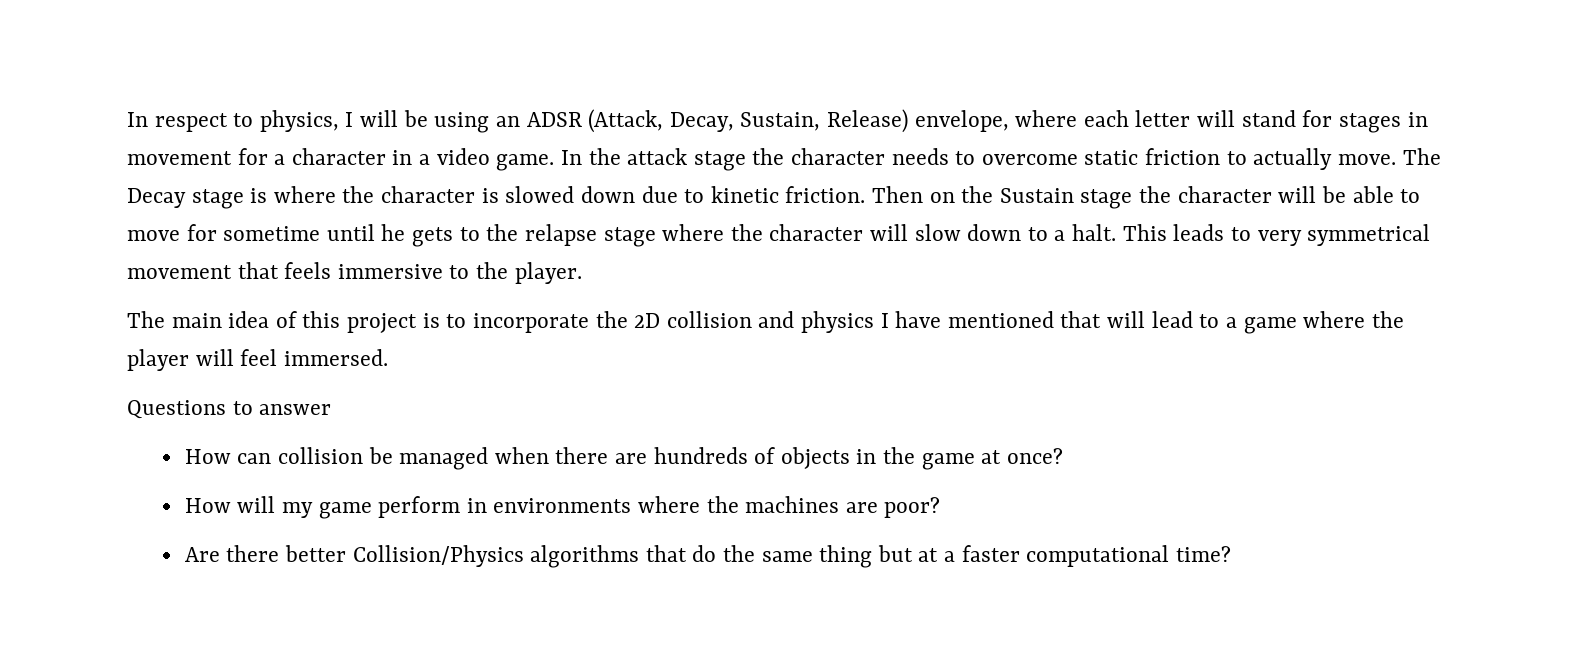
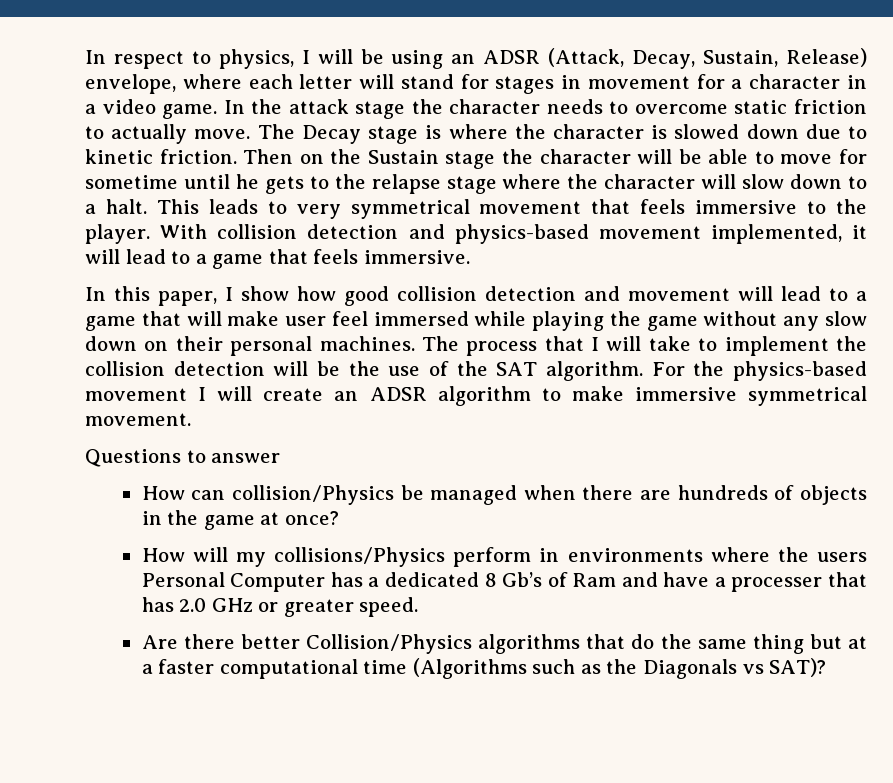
[127,311,1404,334] [127,349,388,371] // The main idea of this project is to incorporate the 2D collision and physics I have mentioned that will lead to a game where the player will feel immersed. -> [160,224,867,244] [85,249,470,269] [85,286,867,306] [85,311,868,331] [85,336,867,356] [85,361,867,381] [85,386,868,406] [85,413,191,426] With collision detection and physics-based movement implemented, it will lead to a game that feels immersive. // In this paper, I show how good collision detection and movement will lead to a game that will make user feel immersed while playing the game without any slow down on their personal machines. The process that I will take to implement the collision detection will be the use of the SAT algorithm. For the physics-based movement I will create an ADSR algorithm to make immersive symmetrical movement.
[277,447,363,464] collision -> [231,485,394,505] collision/Physics
[318,502,372,519] game -> [274,547,446,567] collisions/Physics
[745,496,941,518] machines are poor? -> [817,552,867,562] [141,572,868,592] [141,597,419,617] users Personal Computer has a dedicated 8 Gb’s of Ram and have a processer that has 2.0 GHz or greater speed.
[1175,546,1231,562] time? -> [363,658,827,679] time (Algorithms such as the Diagonals vs SAT)?

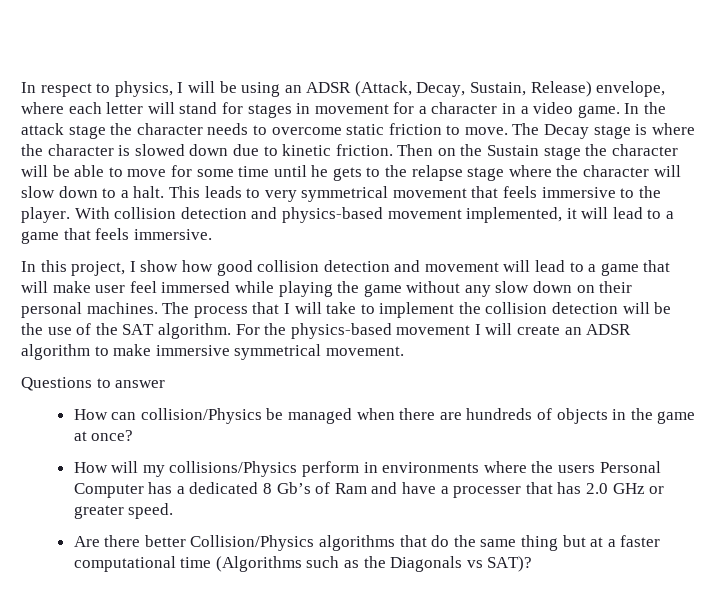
[111,124,188,144] actually -> (461, 130) none
[85,175,178,189] sometime -> [196,166,270,177] some time
[158,291,217,306] paper, -> [71,261,126,276] project,

